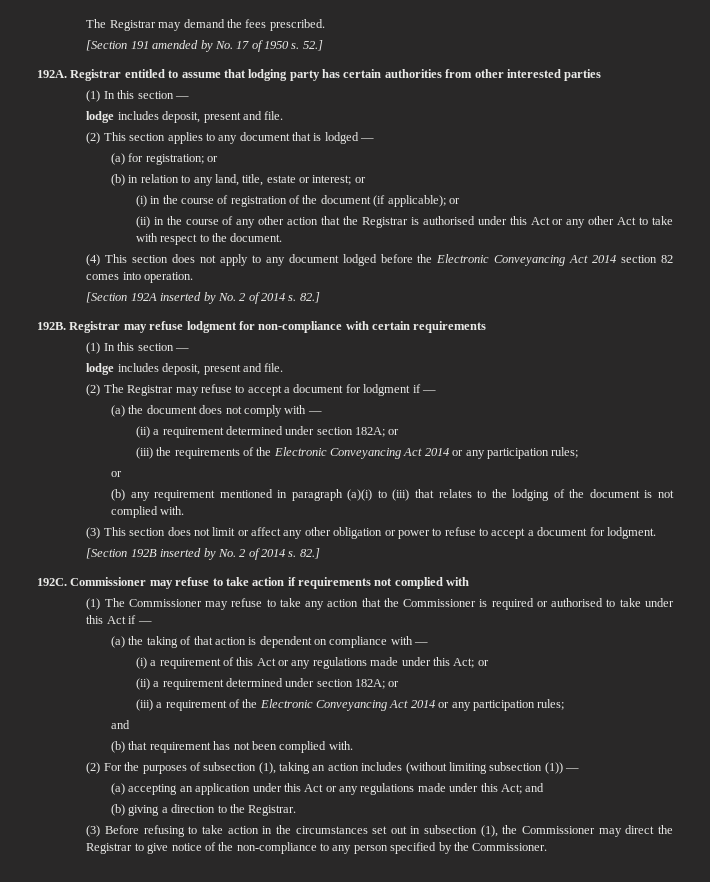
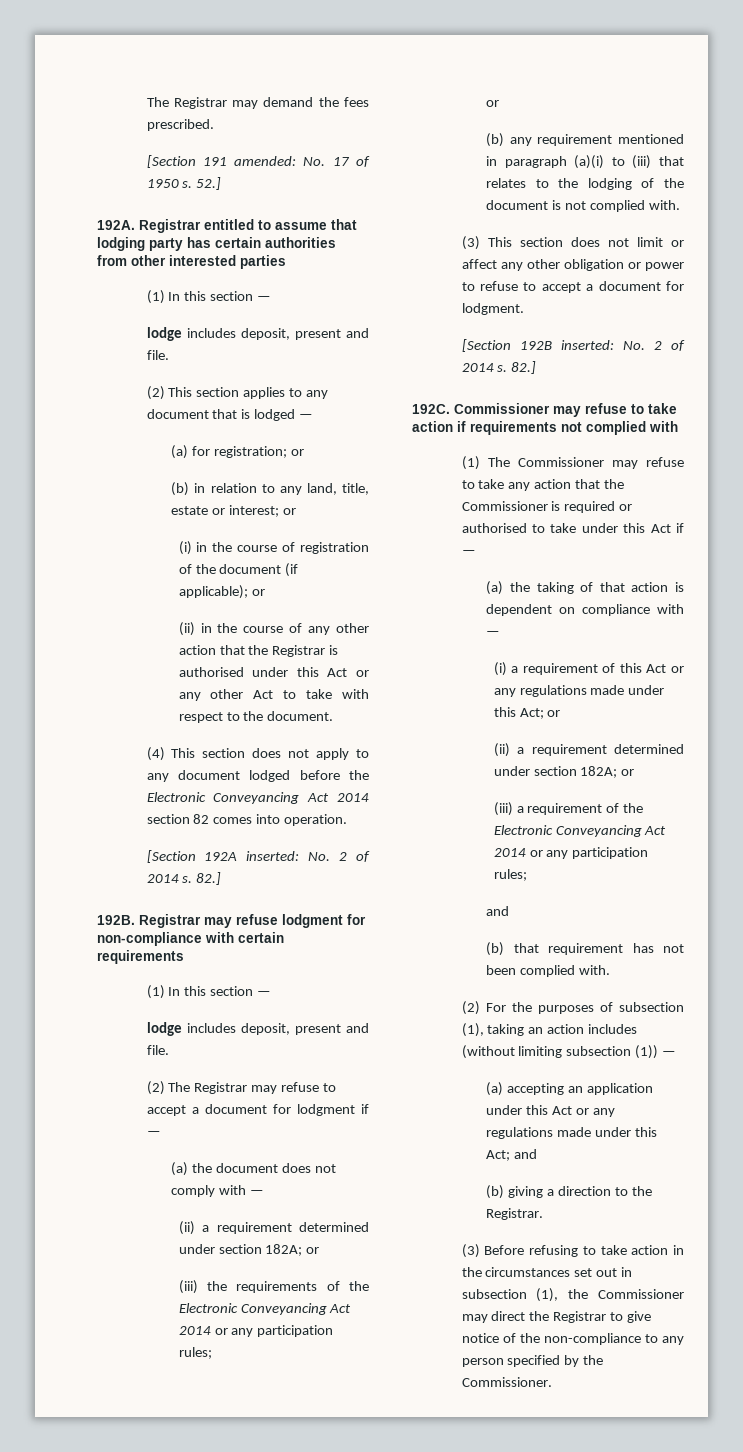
[152,40,213,52] amended by -> [234,156,297,166] amended:
[160,292,216,304] inserted by -> [246,851,300,861] inserted:
[160,548,216,560] inserted by -> [560,340,614,350] inserted:

